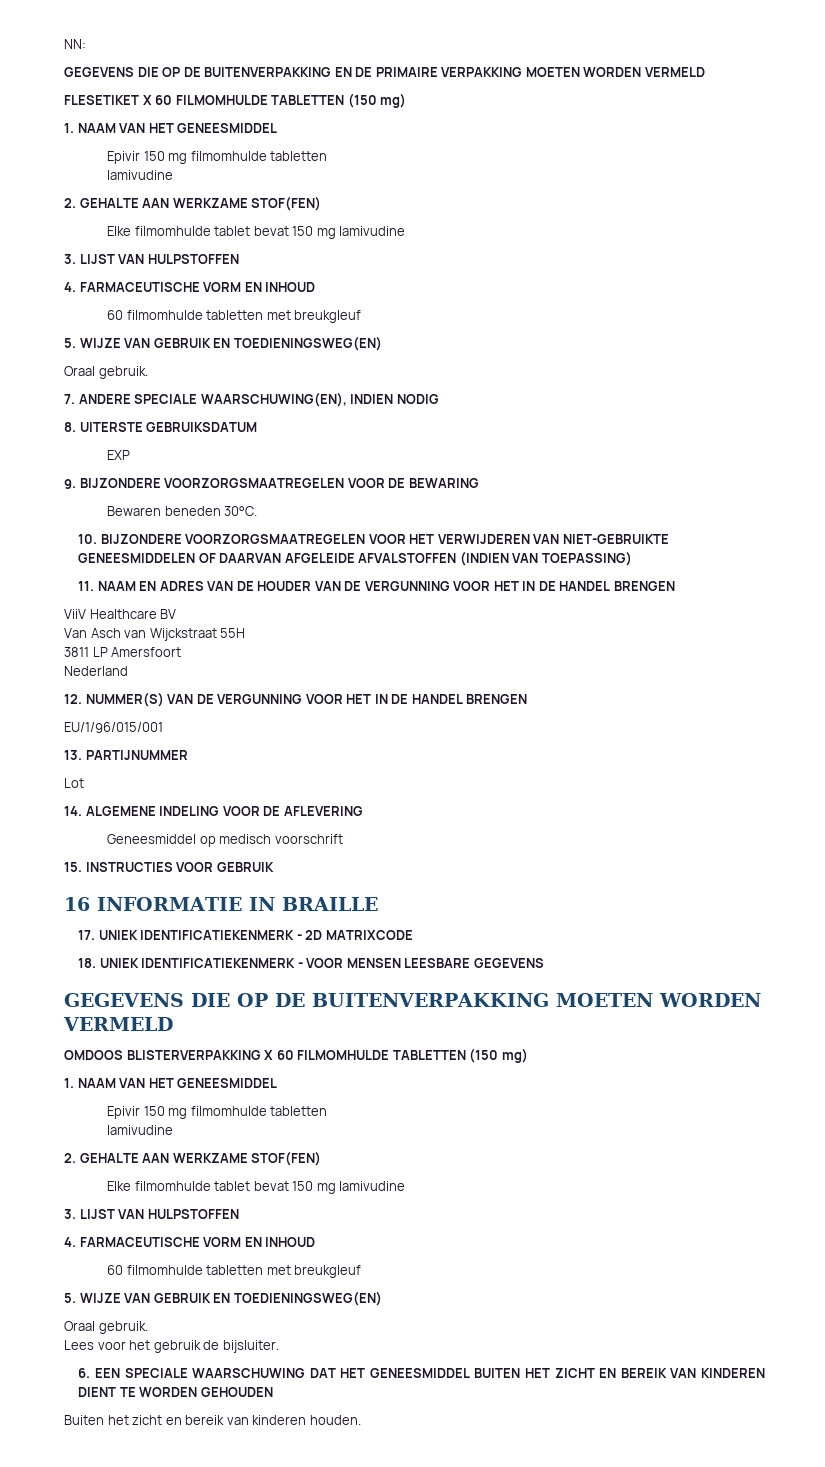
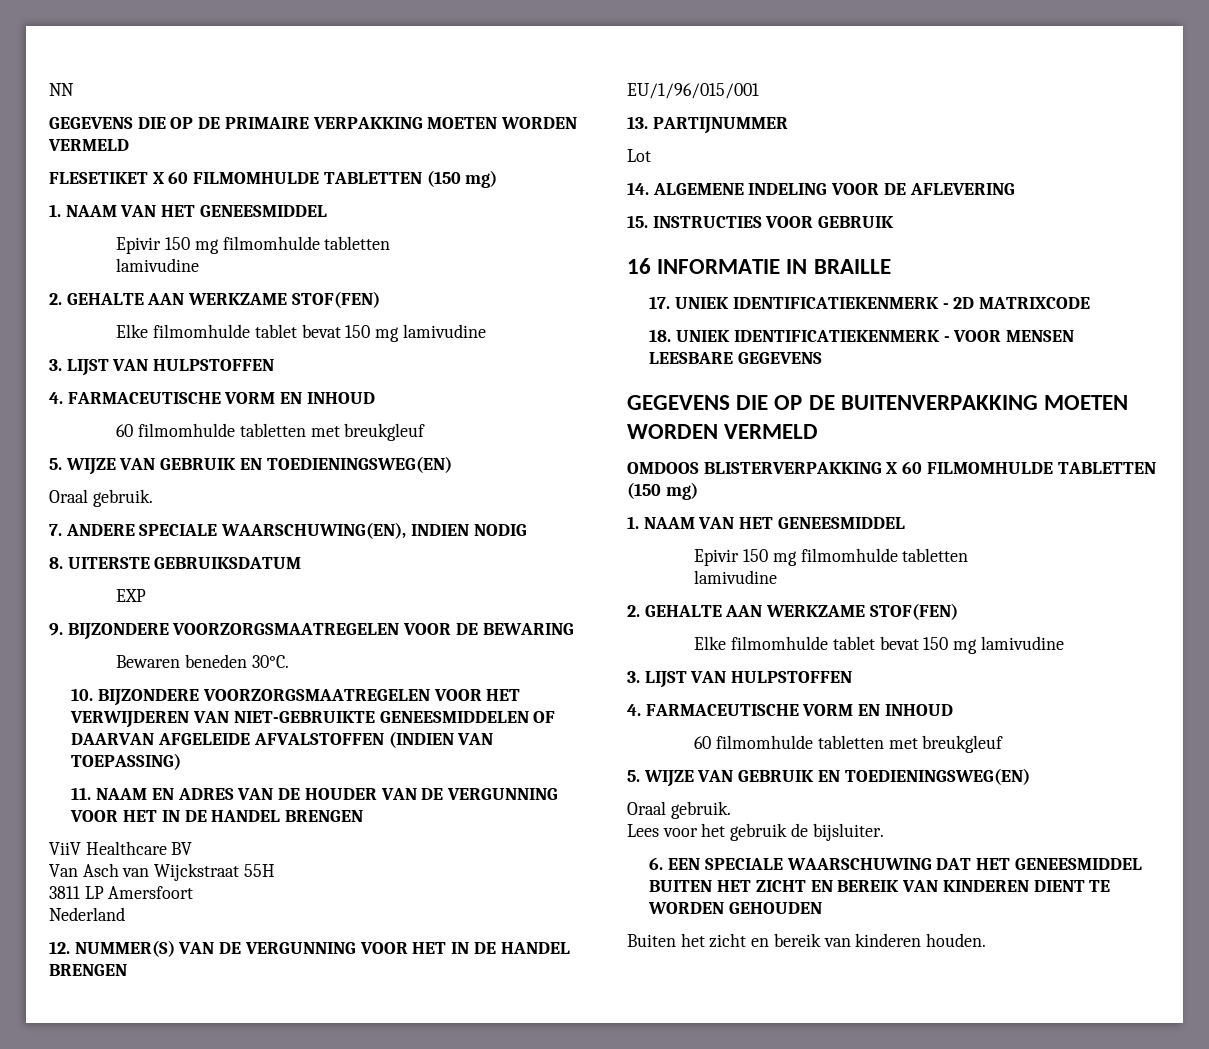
[64,39,86,49] [64,67,373,77] NN: // GEGEVENS DIE OP DE BUITENVERPAKKING EN DE -> [49,83,74,96] [49,117,221,129] NN // GEGEVENS DIE OP DE
[107,834,343,847] // Geneesmiddel op medisch voorschrift -> (1015, 189) none

